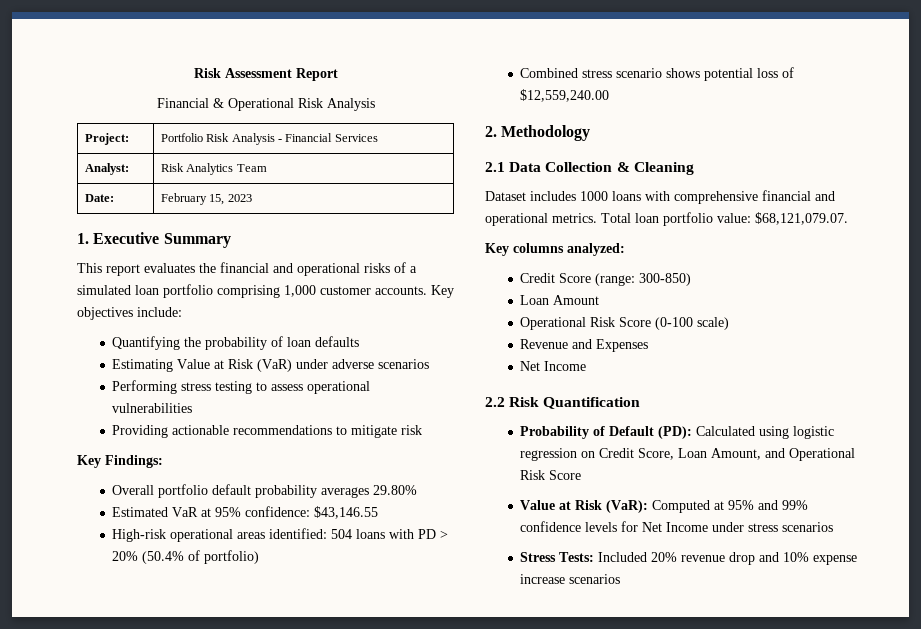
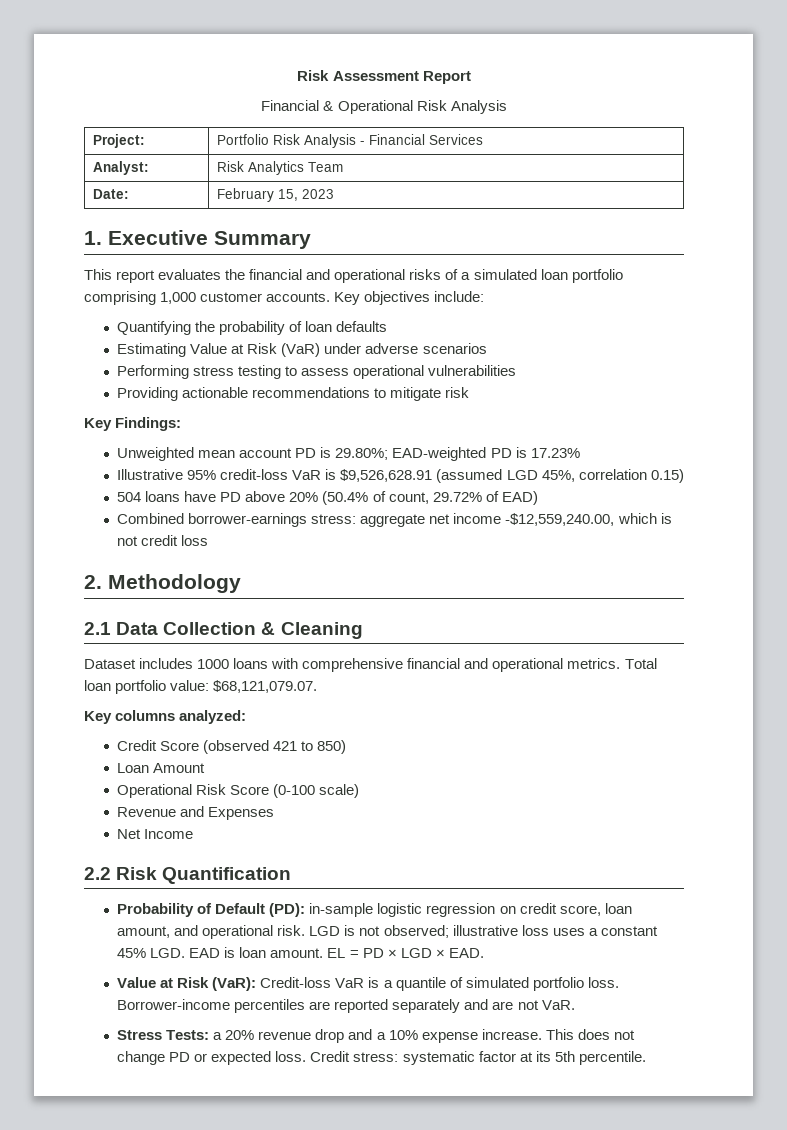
[112,484,418,498] [112,506,379,519] [112,528,449,542] [112,550,260,564] [520,67,795,81] [520,89,610,102] Overall portfolio default probability averages 29.80% // Estimated VaR at 95% confidence: $43,146.55 // High-risk operational areas identified: 504 loans with PD > 20% (50.4% of portfolio) // Combined stress scenario shows potential loss of $12,559,240.00 -> [117,447,580,461] [117,469,684,483] [117,491,538,505] [117,513,672,527] [117,535,209,546] Unweighted mean account PD is 29.80%; EAD-weighted PD is 17.23% // Illustrative 95% credit-loss VaR is $9,526,628.91 (assumed LGD 45%, correlation 0.15) // 504 loans have PD above 20% (50.4% of count, 29.72% of EAD) // Combined borrower-earnings stress: aggregate net income -$12,559,240.00, which is not credit loss
[595,273,692,286] (range: 300-850) -> [203,740,347,754] (observed 421 to 850)
[696,426,790,439] Calculated using -> [309,903,374,917] in-sample
[599,448,856,461] [520,470,582,480] [520,500,809,513] [520,521,834,532] Credit Score, Loan Amount, and Operational Risk Score // Value at Risk (VaR): Computed at 95% and 99% confidence levels for Net Income under stress scenarios -> [519,903,632,916] [117,925,658,939] [117,947,484,958] [117,977,619,991] [117,999,575,1013] credit score, loan amount, and operational risk. LGD is not observed; illustrative loss uses a constant 45% LGD. EAD is loan amount. EL = PD × LGD × EAD. // Value at Risk (VaR): Credit-loss VaR is a quantile of simulated portfolio loss. Borrower-income percentiles are reported separately and are not VaR.
[598,552,648,562] Included -> [213,1032,223,1040] a
(780, 557) none -> [376,1032,386,1040] a
[520,574,621,584] increase scenarios -> [481,1029,635,1040] [117,1051,646,1065] increase. This does not change PD or expected loss. Credit stress: systematic factor at its 5th percentile.

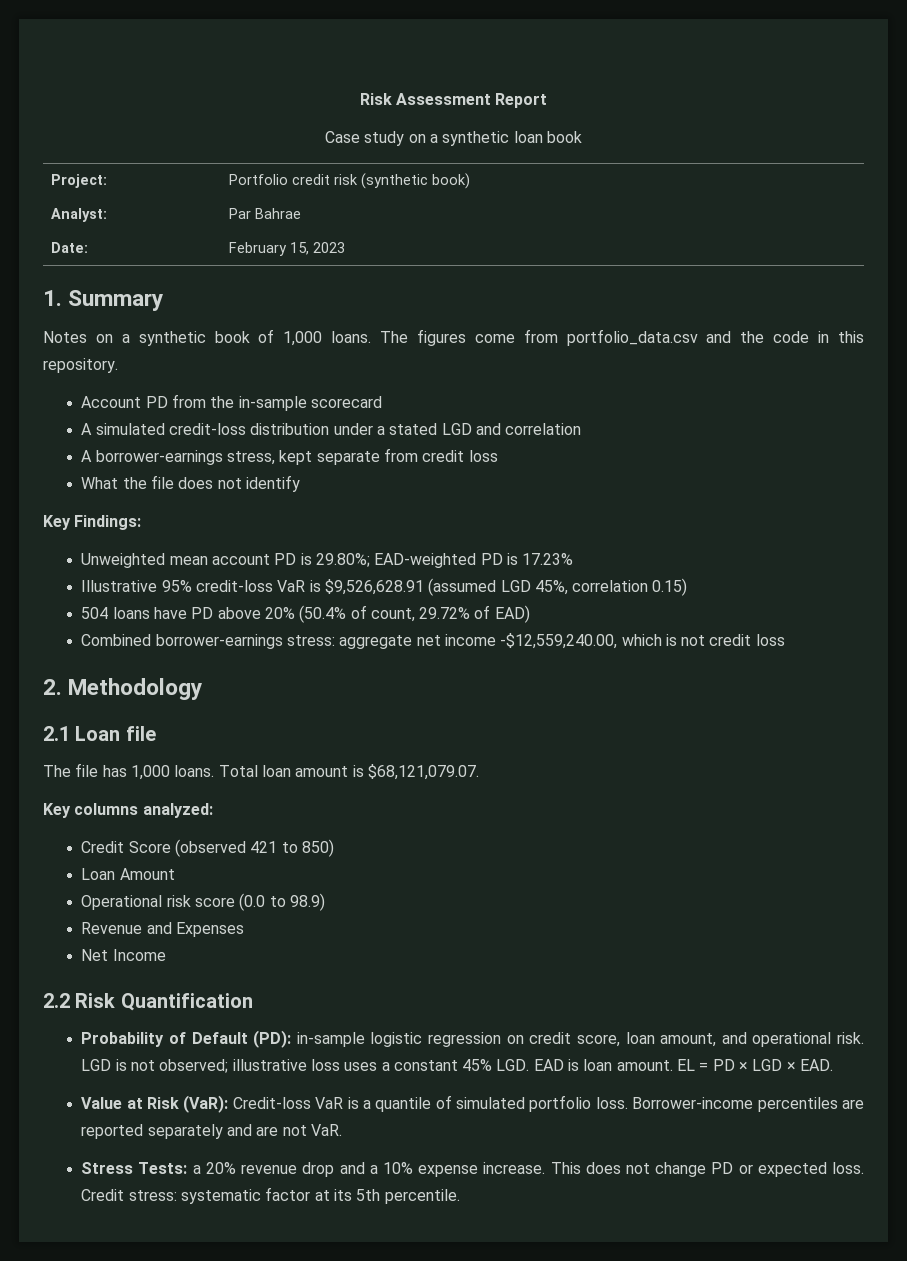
[261,100,507,114] [93,134,146,148] [217,134,484,148] [93,161,150,175] [217,161,344,175] Financial & Operational Risk Analysis // Project: | Portfolio Risk Analysis - Financial Services // Analyst: | Risk Analytics Team -> [325,131,582,146] [51,174,108,188] [229,173,471,189] [51,208,108,222] [229,208,302,219] Case study on a synthetic loan book // Project: | Portfolio credit risk (synthetic book) // Analyst: | Par Bahrae
[108,230,208,245] Executive -> (62, 298) none
[84,269,623,283] [84,291,485,305] [117,321,388,335] [117,343,487,357] [117,365,517,379] [117,387,470,401] This report evaluates the financial and operational risks of a simulated loan portfolio comprising 1,000 customer accounts. Key objectives include: // Quantifying the probability of loan defaults // Estimating Value at Risk (VaR) under adverse scenarios // Performing stress testing to assess operational vulnerabilities // Providing actionable recommendations to mitigate risk -> [43,329,864,346] [43,358,118,373] [81,394,382,411] [81,423,582,435] [81,448,498,465] [81,475,300,492] Notes on a synthetic book of 1,000 loans. The figures come from portfolio_data.csv and the code in this repository. // Account PD from the in-sample scorecard // A simulated credit-loss distribution under a stated LGD and correlation // A borrower-earnings stress, kept separate from credit loss // What the file does not identify
[116,622,363,639] [84,658,657,672] [84,680,210,694] Data Collection & Cleaning // Dataset includes 1000 loans with comprehensive financial and operational metrics. Total loan portfolio value: -> [75,726,156,741] [43,763,364,780] Loan file // The file has 1,000 loans. Total loan amount is
[196,784,360,798] Risk Score (0-100 scale) -> [166,893,325,911] risk score (0.0 to 98.9)

